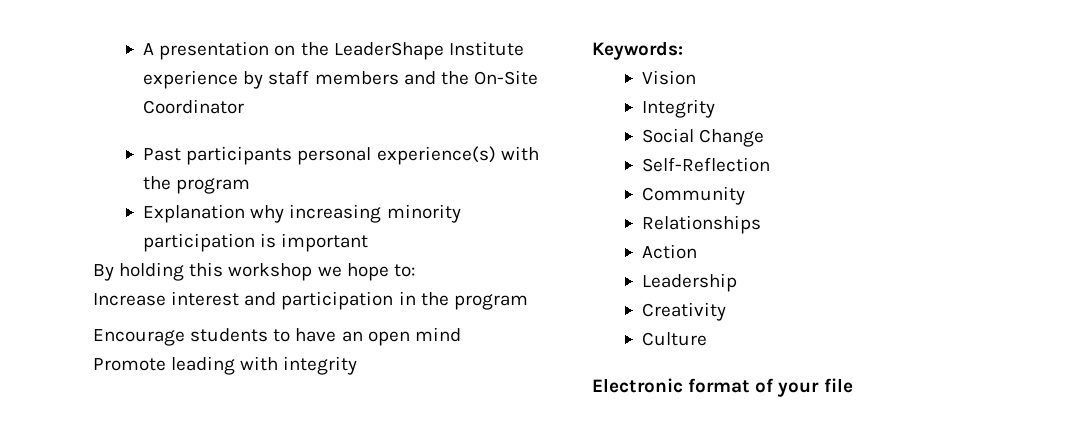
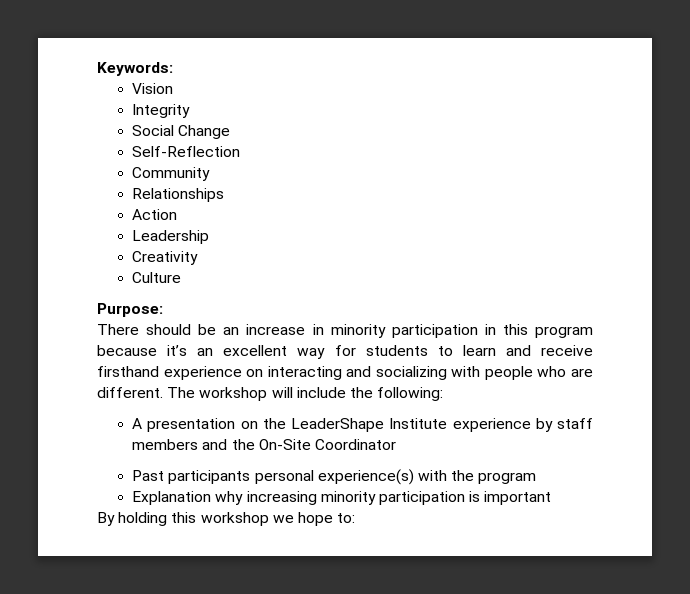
(143, 49) none -> [97,62,173,76] [132,83,174,94] [132,104,191,118] [132,125,231,139] [132,146,241,157] [132,167,211,181] [132,188,225,202] [132,209,178,220] [132,230,210,244] [132,251,199,265] [132,272,182,283] [97,303,163,317] [97,324,593,338] [97,345,594,359] [97,366,593,380] [97,387,444,401] Keywords: // Vision // Integrity // Social Change // Self-Reflection // Community // Relationships // Action // Leadership // Creativity // Culture // Purpose: // There should be an increase in minority participation in this program because it’s an excellent way for students to learn and receive firsthand experience on interacting and socializing with people who are different. The workshop will include the following: //
[93,291,528,310] [93,327,461,346] [93,356,358,375] [592,41,683,60] [642,70,697,85] [642,99,716,118] [642,128,765,147] [642,157,771,172] [642,186,746,205] [642,215,762,234] [642,244,698,259] [642,273,738,292] [642,302,727,321] [642,332,708,346] [592,378,853,397] // Increase interest and participation in the program // Encourage students to have an open mind // Promote leading with integrity // Keywords: // Vision // Integrity // Social Change // Self-Reflection // Community // Relationships // Action // Leadership // Creativity // Culture // Electronic format of your file -> (356, 518) none

